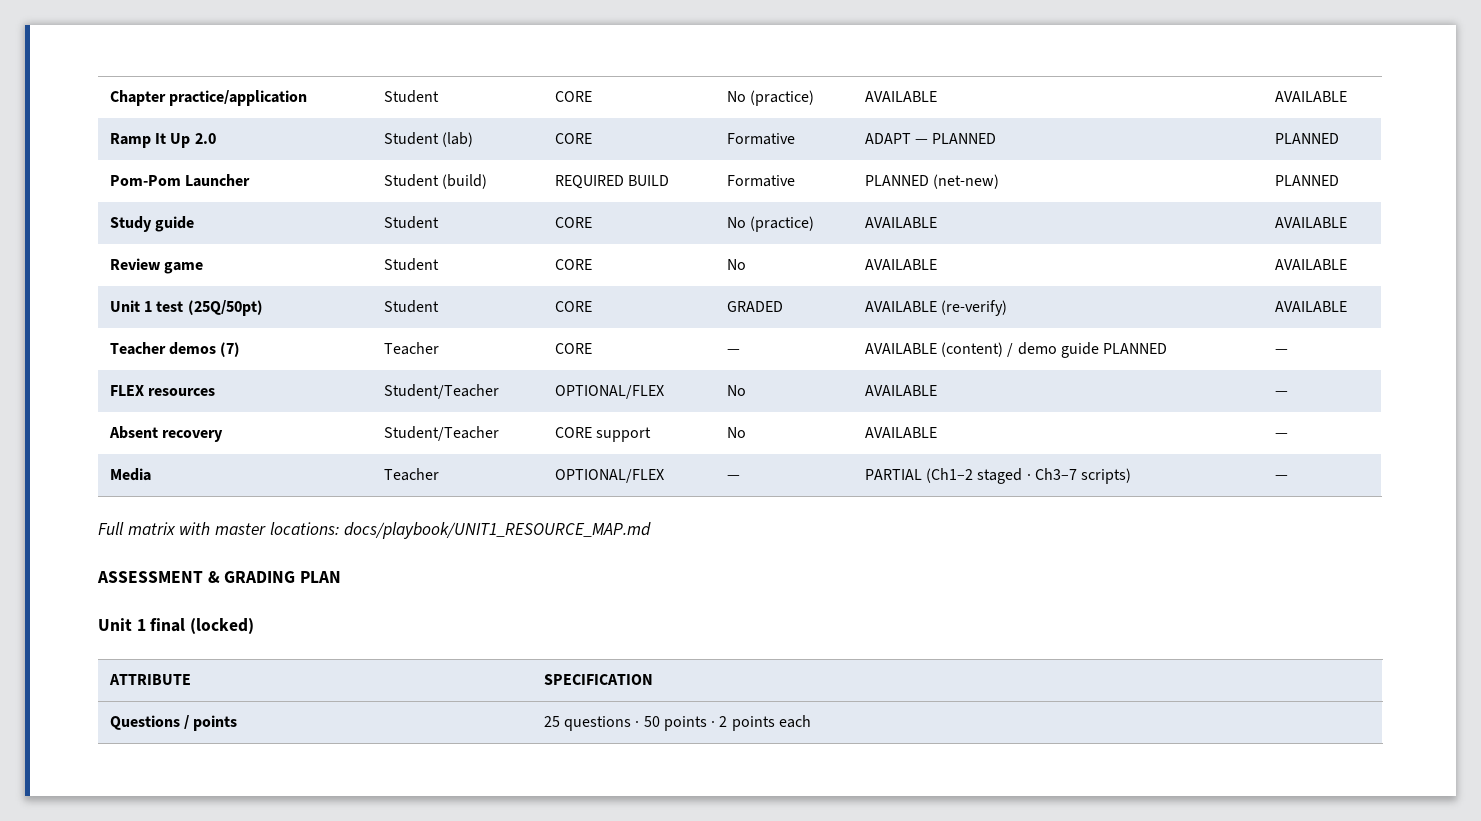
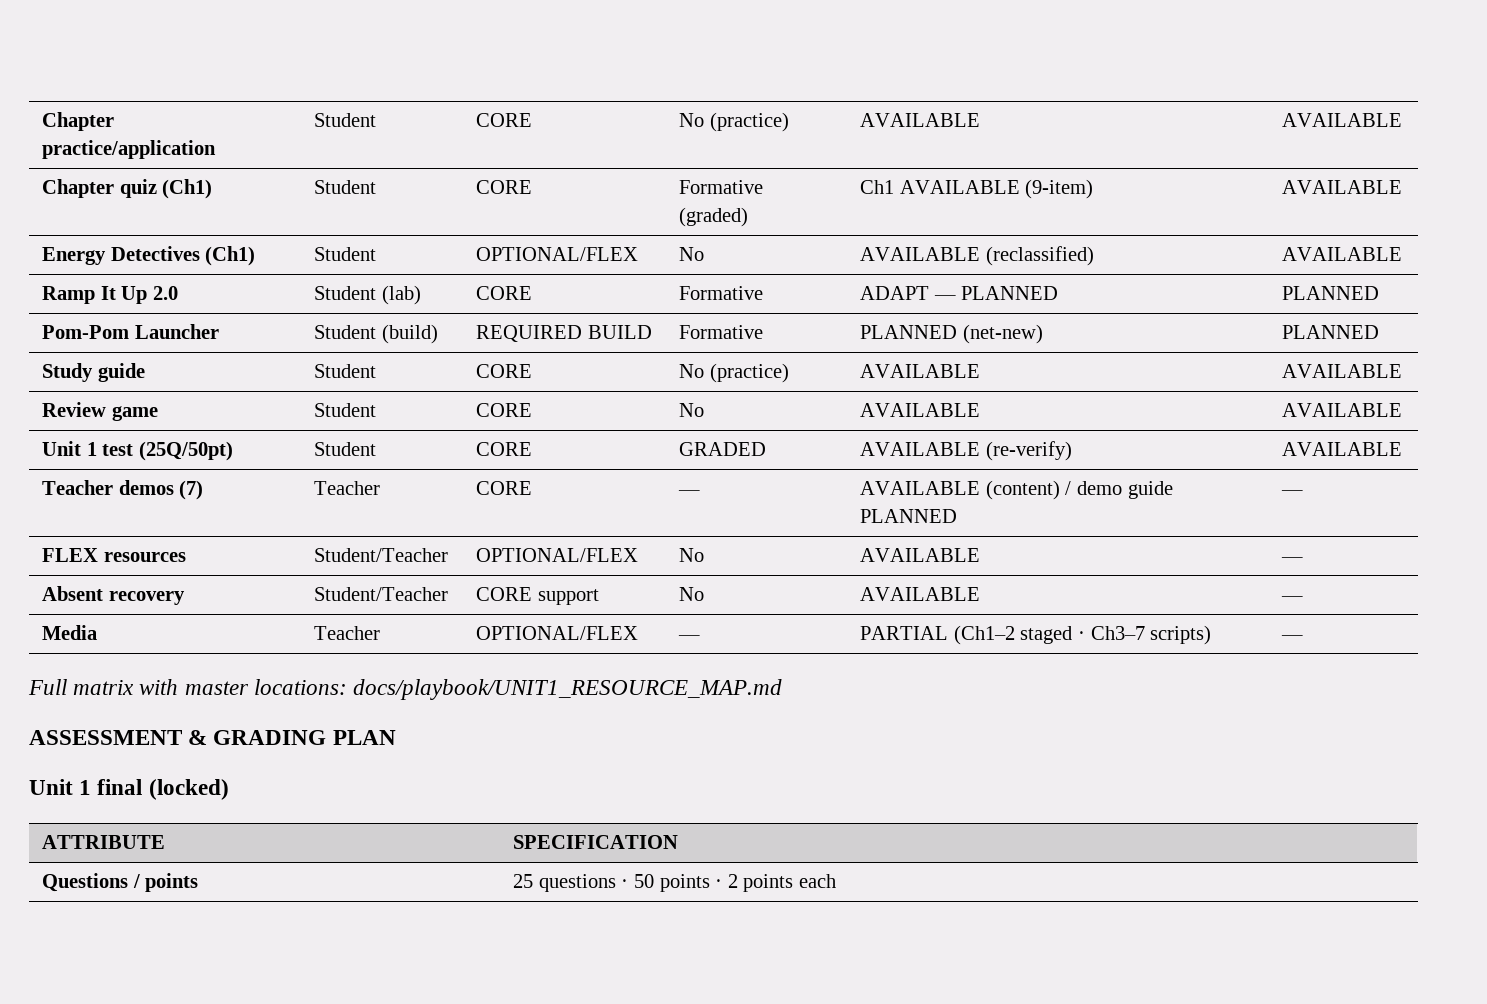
(1347, 96) none -> [42,179,213,199] [314,180,377,194] [476,180,533,194] [679,180,764,194] [679,207,749,227] [860,179,1094,199] [1282,180,1403,194] [42,246,256,266] [314,247,377,261] [476,247,639,261] [679,247,705,261] [860,246,1094,266] [1282,247,1403,261] // Chapter quiz (Ch1) | Student | CORE | Formative (graded) | Ch1 AVAILABLE (9-item) | AVAILABLE // Energy Detectives (Ch1) | Student | OPTIONAL/FLEX | No | AVAILABLE (reclassified) | AVAILABLE

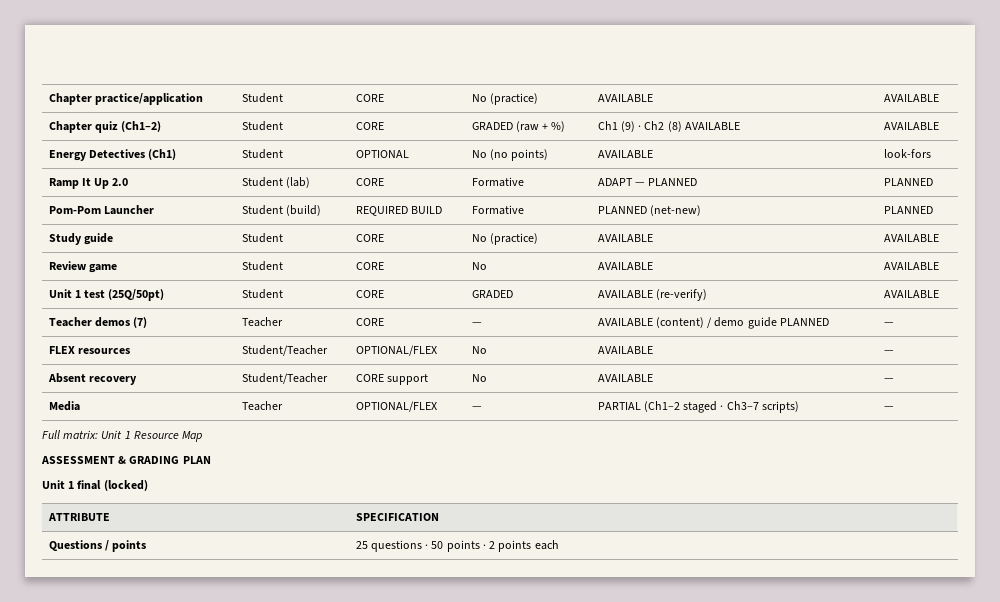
[162,179,213,199] [314,180,377,194] [476,180,533,194] [679,180,764,194] [679,207,749,227] [860,179,1094,199] (Ch1) | Student | CORE | Formative (graded) | Ch1 AVAILABLE (9-item) -> [121,121,162,132] [241,121,283,131] [355,122,384,130] [471,121,566,132] [597,121,740,132] (Ch1–2) | Student | CORE | GRADED (raw + %) | Ch1 (9) · Ch2 (8) AVAILABLE
[476,247,639,261] [679,247,705,261] [860,246,1094,266] [1282,247,1403,261] OPTIONAL/FLEX | No | AVAILABLE (reclassified) | AVAILABLE -> [355,150,409,158] [471,149,549,161] [597,150,653,158] [883,149,931,158] OPTIONAL | No (no points) | AVAILABLE | look-fors
[73,679,783,700] matrix with master locations: docs/playbook/UNIT1_RESOURCE_MAP.md -> [63,430,203,442] matrix: Unit 1 Resource Map

